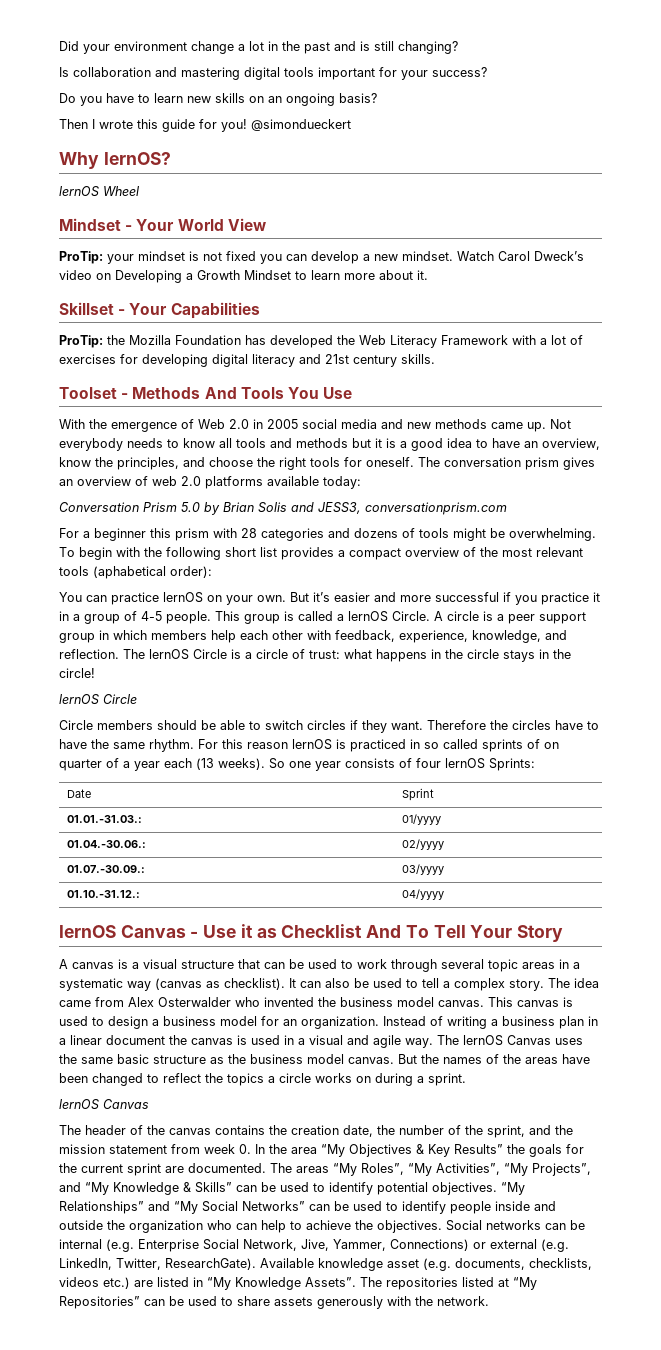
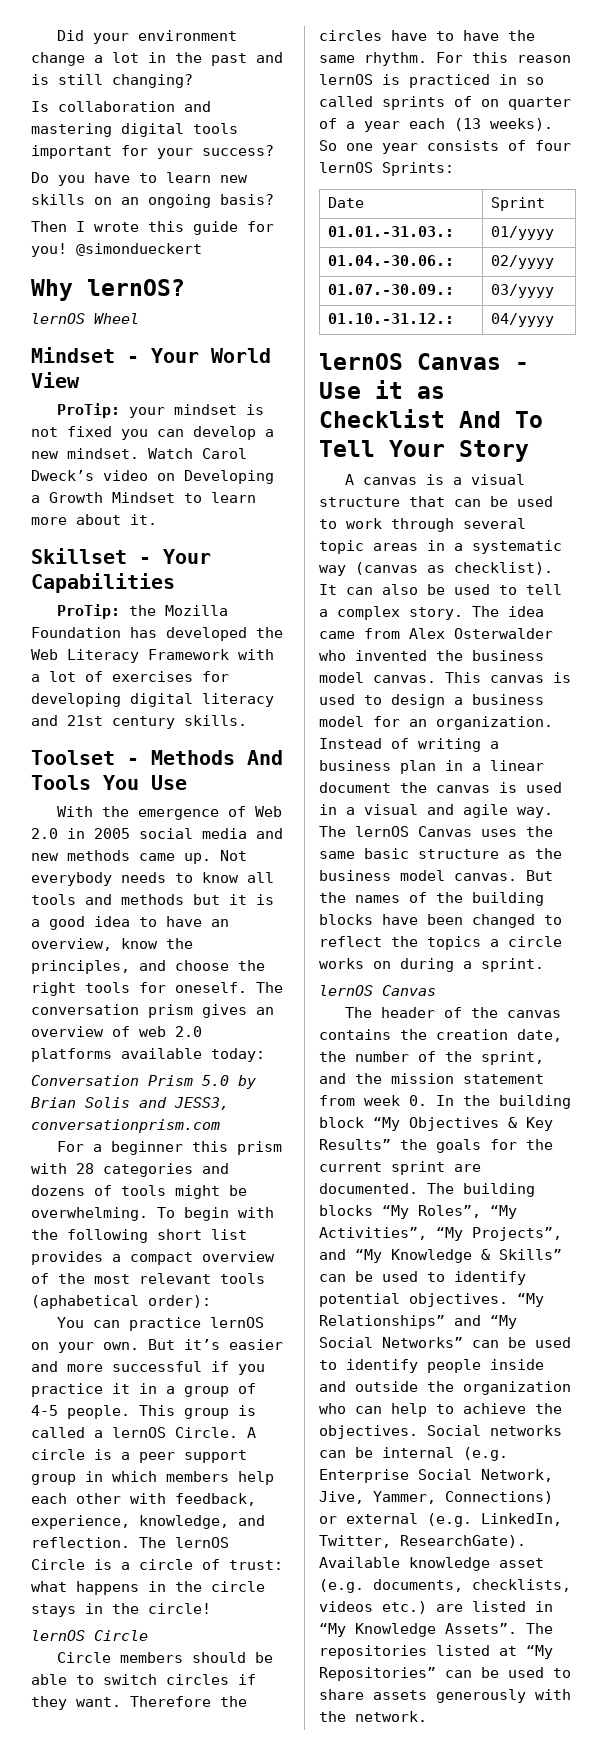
[525,1057,558,1064] areas -> [472,892,544,906] [319,914,373,925] building blocks
[291,1147,317,1154] area -> [499,1095,571,1109] [319,1117,364,1128] building block
[296,1166,329,1173] areas -> [463,1183,535,1197] [319,1205,373,1216] building blocks

